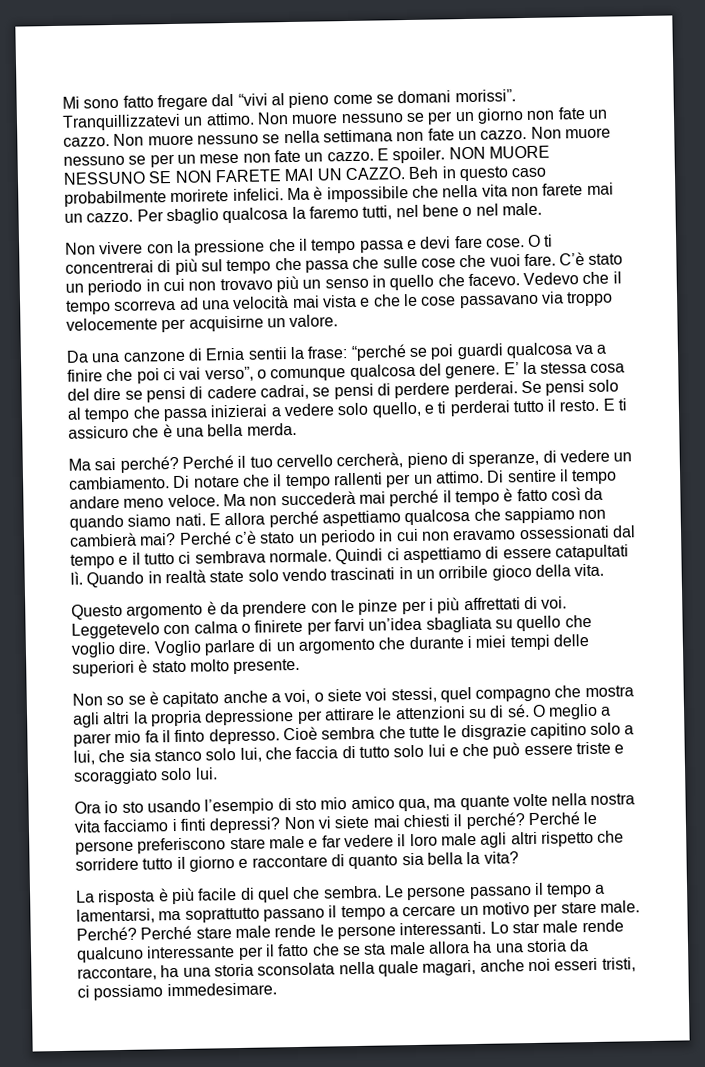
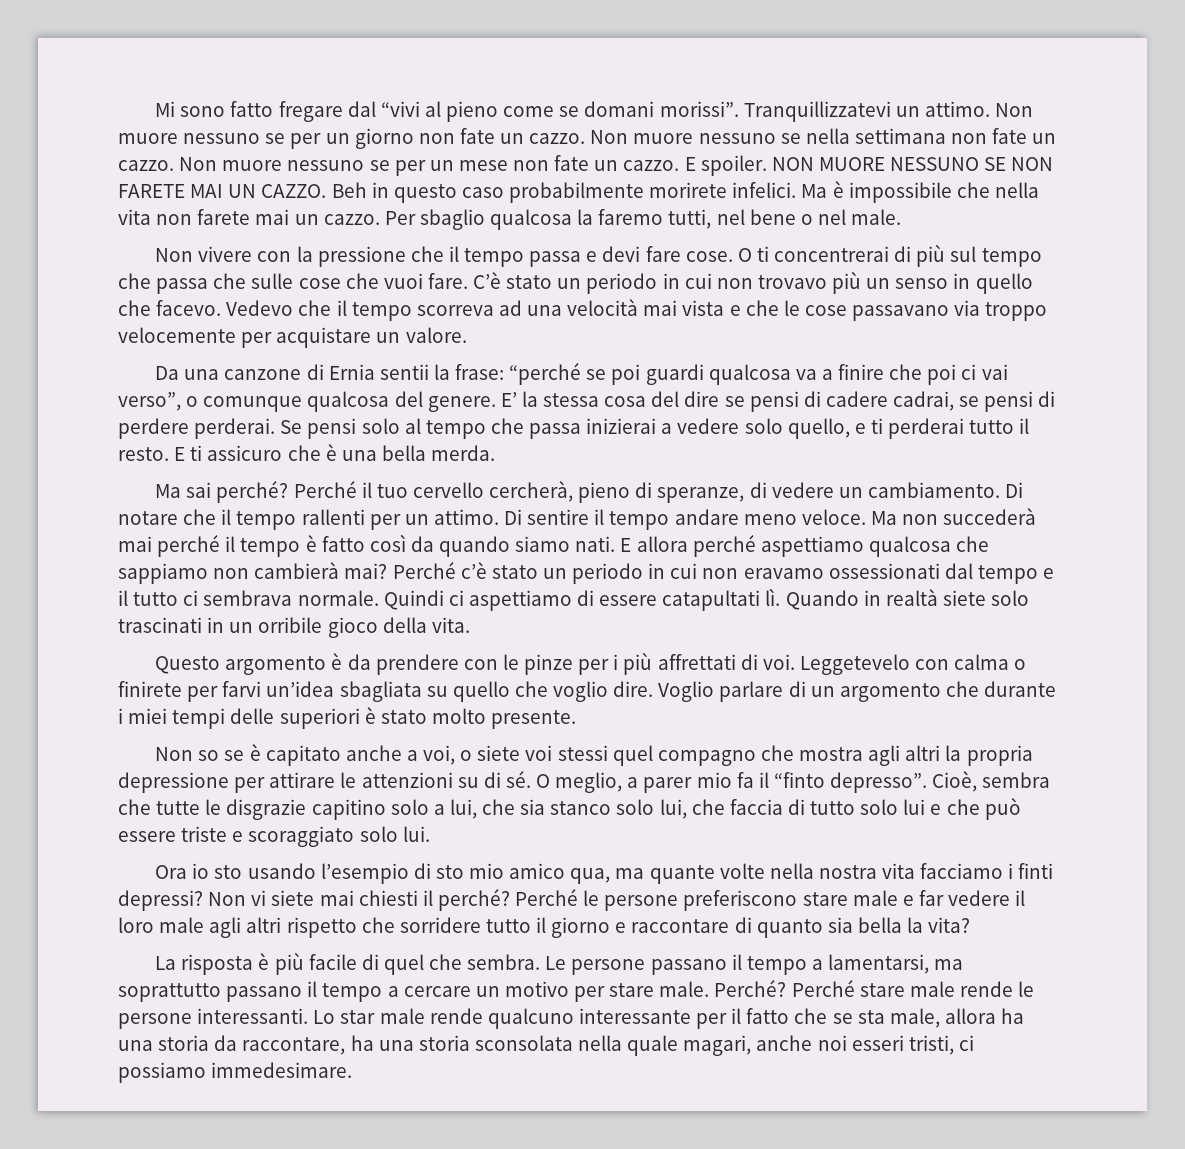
[188,315,264,332] acquisirne -> [276,327,372,348] acquistare
[209,568,327,583] state solo vendo -> [942,590,1030,606] siete solo
[390,687,437,703] stessi, -> [557,745,608,761] stessi
[548,703,599,720] meglio -> [555,772,623,793] meglio,
[174,726,318,745] finto depresso. Cioè -> [773,771,978,793] “finto depresso”. Cioè,
[388,941,426,955] male -> [889,1008,940,1028] male,

